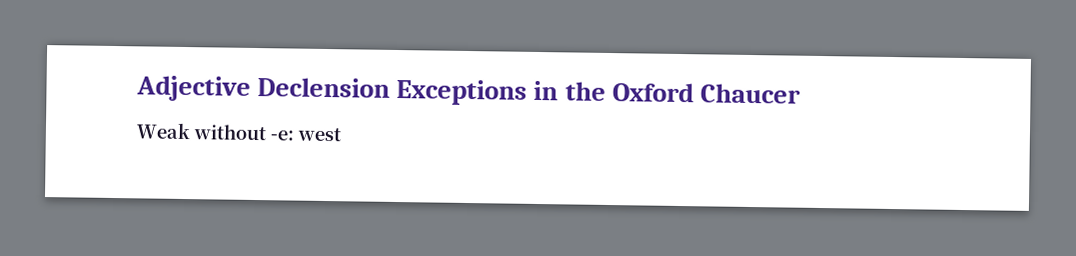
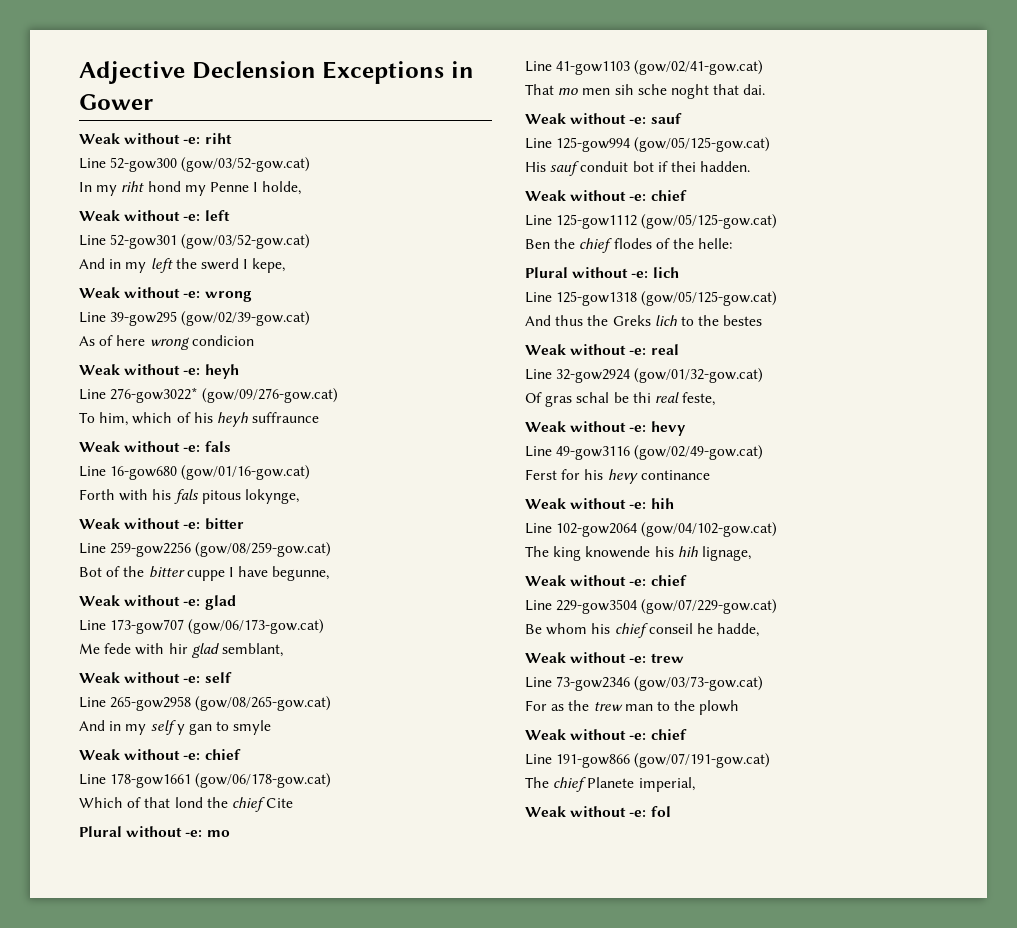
[564,81,801,104] [136,122,341,142] the Oxford Chaucer // Weak without -e: west -> [79,94,153,110] [79,133,232,144] [79,157,311,172] [79,181,302,196] [79,210,230,221] [79,234,311,249] [79,258,286,273] [79,287,252,302] [79,311,311,326] [79,335,254,350] [79,364,239,379] [79,387,339,403] [79,412,320,427] [79,441,231,452] [79,465,311,480] [79,489,299,504] [79,518,244,530] [79,542,332,557] [79,566,330,581] [79,595,236,610] [79,619,325,634] [79,643,283,658] [79,672,232,683] [79,696,332,711] [79,720,272,735] [79,749,241,760] [79,773,332,788] [79,797,294,812] [79,826,230,837] [525,60,764,75] [525,84,766,99] [525,113,682,124] [525,137,771,152] [525,161,751,176] [525,190,687,201] [525,214,778,229] [525,238,733,253] [525,267,679,278] [525,291,778,306] [525,315,763,326] [525,344,679,355] [525,368,764,383] [525,392,716,407] [525,421,686,436] [525,445,764,460] [525,469,710,484] [525,498,674,509] [525,522,778,537] [525,546,751,561] [525,575,687,586] [525,599,778,614] [525,623,760,638] [525,652,684,663] [525,676,764,691] [525,700,740,715] [525,729,687,740] [525,753,771,768] [525,777,695,792] [525,806,671,817] Gower // Weak without -e: riht // Line 52-gow300 (gow/03/52-gow.cat) // In my riht hond my Penne I holde, // Weak without -e: left // Line 52-gow301 (gow/03/52-gow.cat) // And in my left the swerd I kepe, // Weak without -e: wrong // Line 39-gow295 (gow/02/39-gow.cat) // As of here wrong condicion // Weak without -e: heyh // Line 276-gow3022* (gow/09/276-gow.cat) // To him, which of his heyh suffraunce // Weak without -e: fals // Line 16-gow680 (gow/01/16-gow.cat) // Forth with his fals pitous lokynge, // Weak without -e: bitter // Line 259-gow2256 (gow/08/259-gow.cat) // Bot of the bitter cuppe I have begunne, // Weak without -e: glad // Line 173-gow707 (gow/06/173-gow.cat) // Me fede with hir glad semblant, // Weak without -e: self // Line 265-gow2958 (gow/08/265-gow.cat) // And in my self y gan to smyle // Weak without -e: chief // Line 178-gow1661 (gow/06/178-gow.cat) // Which of that lond the chief Cite // Plural without -e: mo // Line 41-gow1103 (gow/02/41-gow.cat) // That mo men sih sche noght that dai. // Weak without -e: sauf // Line 125-gow994 (gow/05/125-gow.cat) // His sauf conduit bot if thei hadden. // Weak without -e: chief // Line 125-gow1112 (gow/05/125-gow.cat) // Ben the chief flodes of the helle: // Plural without -e: lich // Line 125-gow1318 (gow/05/125-gow.cat) // And thus the Greks lich to the bestes // Weak without -e: real // Line 32-gow2924 (gow/01/32-gow.cat) // Of gras schal be thi real feste, // Weak without -e: hevy // Line 49-gow3116 (gow/02/49-gow.cat) // Ferst for his hevy continance // Weak without -e: hih // Line 102-gow2064 (gow/04/102-gow.cat) // The king knowende his hih lignage, // Weak without -e: chief // Line 229-gow3504 (gow/07/229-gow.cat) // Be whom his chief conseil he hadde, // Weak without -e: trew // Line 73-gow2346 (gow/03/73-gow.cat) // For as the trew man to the plowh // Weak without -e: chief // Line 191-gow866 (gow/07/191-gow.cat) // The chief Planete imperial, // Weak without -e: fol

